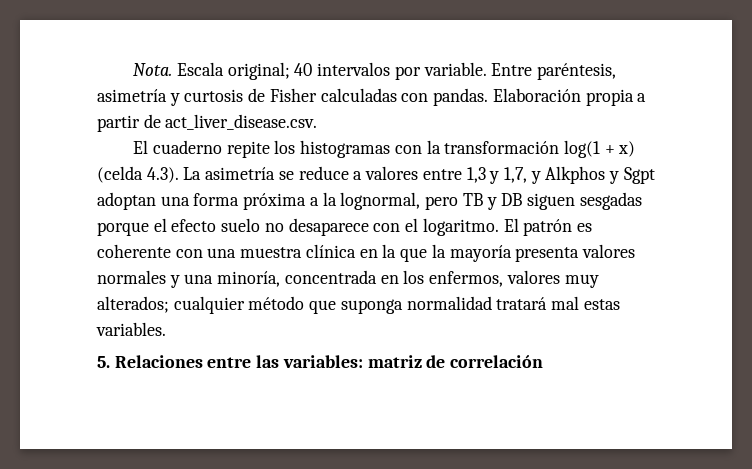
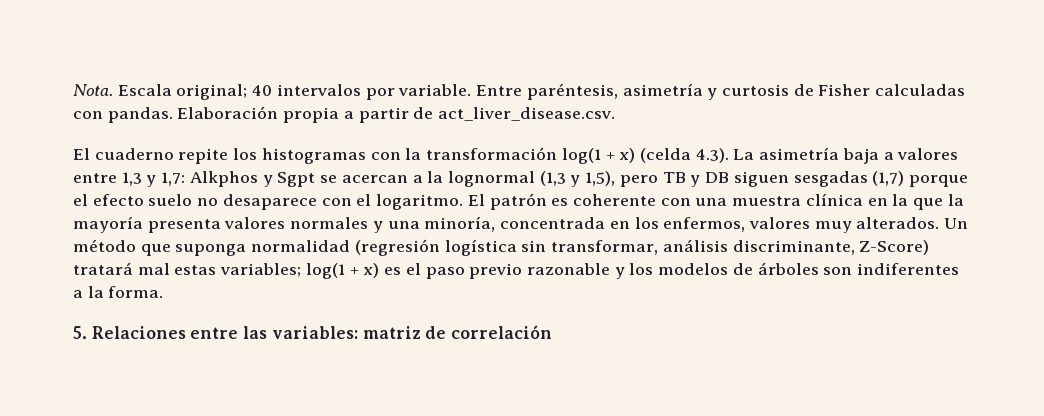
[278,166,349,180] se reduce -> [842,148,879,164] baja
[503,167,541,184] 1,7, y -> [161,172,186,186] 1,7:
[97,192,421,210] adoptan una forma próxima a la lognormal, -> [320,171,616,187] se acercan a la lognormal (1,3 y 1,5),
(642, 201) none -> [872,171,905,186] (1,7)
[97,296,245,314] alterados; cualquier -> [856,217,969,229] alterados. Un
[496,296,620,310] [96,322,166,336] tratará mal estas variables. -> [354,239,930,256] [73,262,960,279] [73,286,164,298] (regresión logística sin transformar, análisis discriminante, Z-Score) tratará mal estas variables; log(1 + x) es el paso previo razonable y los modelos de árboles son indiferentes a la forma.

